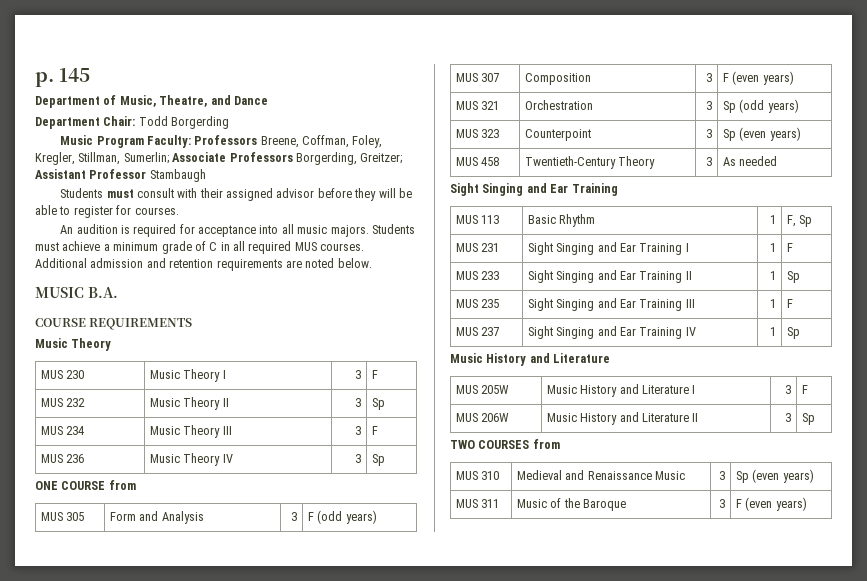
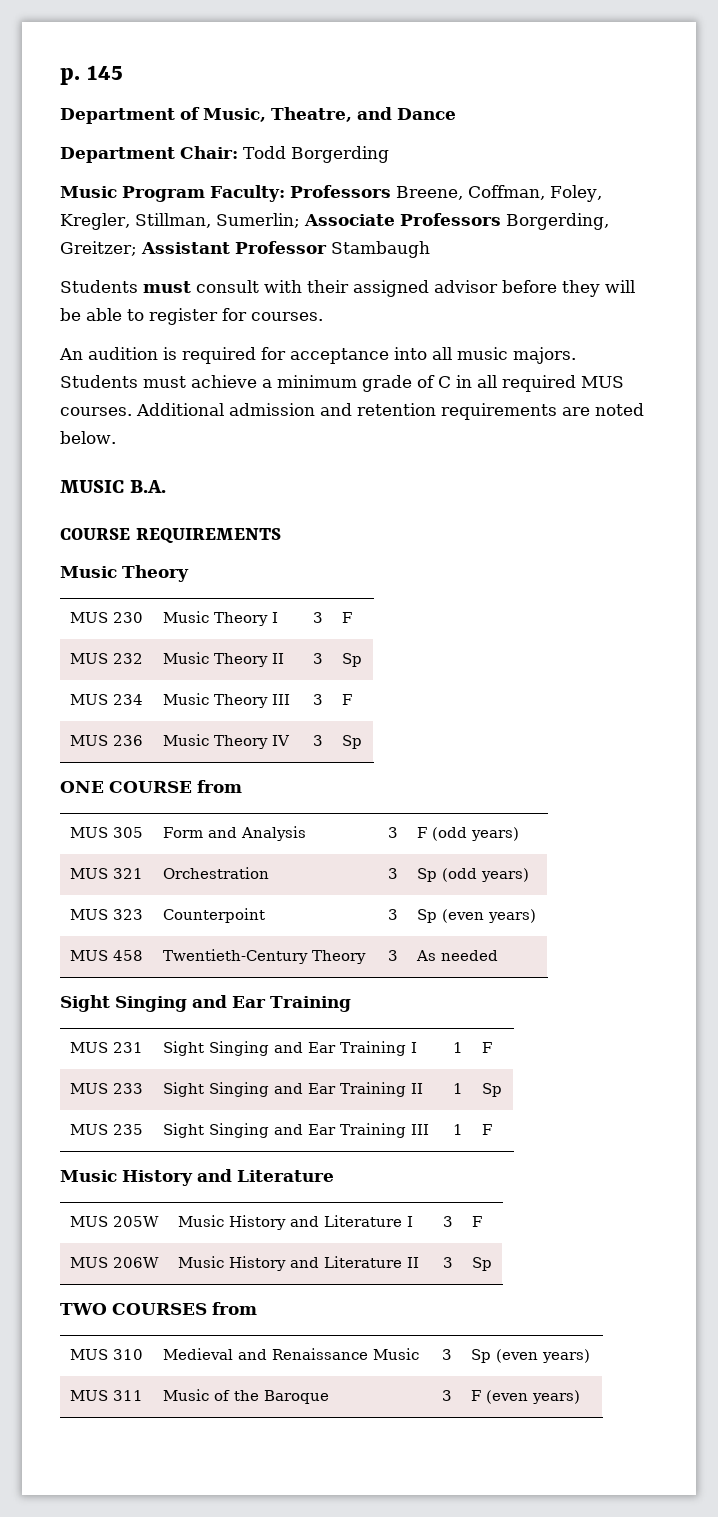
[455,73,500,82] [524,73,591,85] [706,73,713,82] [722,71,794,85] // MUS 307 | Composition | 3 | F (even years) -> (519, 834) none
[455,215,500,224] [527,214,596,227] [770,215,777,224] [786,215,813,227] // MUS 113 | Basic Rhythm | 1 | F, Sp -> (351, 1004) none
[455,327,500,336] [527,326,696,339] [770,327,777,336] [786,327,800,339] // MUS 237 | Sight Singing and Ear Training IV | 1 | Sp -> (492, 1129) none

